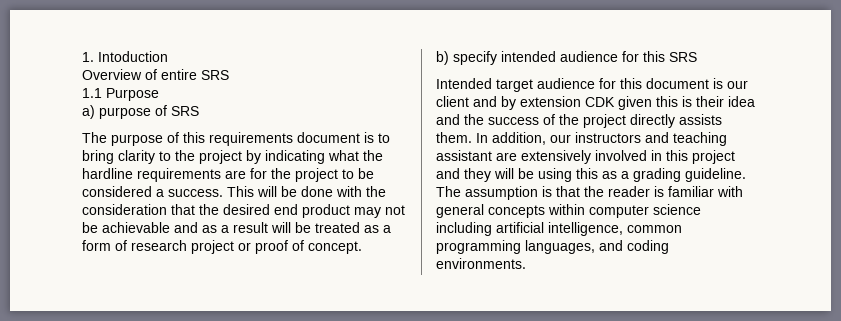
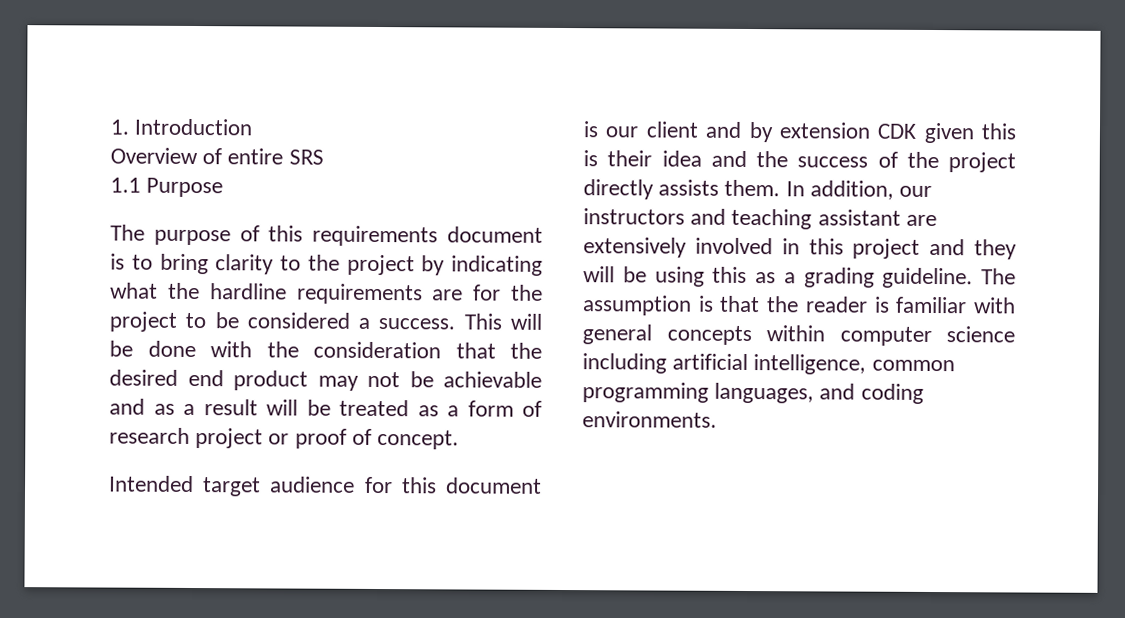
[98,51,168,62] Intoduction -> [134,118,254,136] Introduction
[82,105,199,119] // a) purpose of SRS -> (224, 187) none
[436,51,697,65] // b) specify intended audience for this SRS -> (460, 439) none

